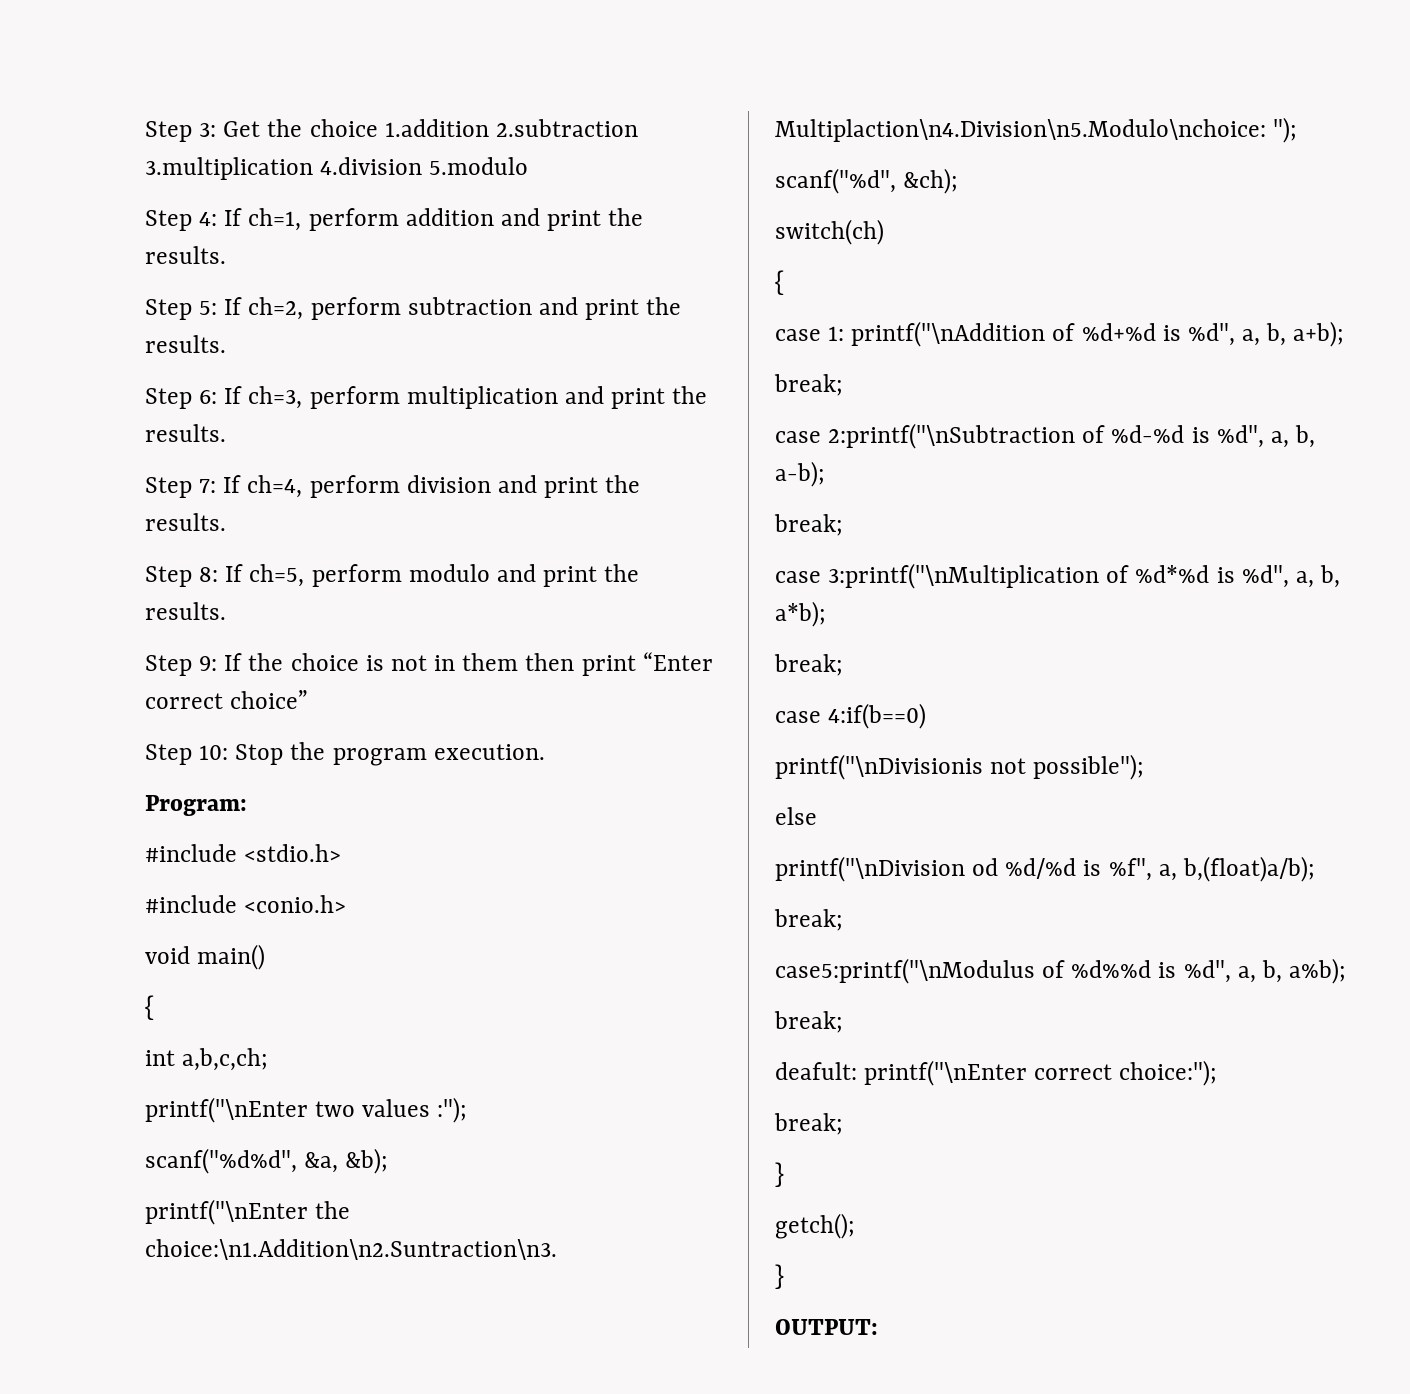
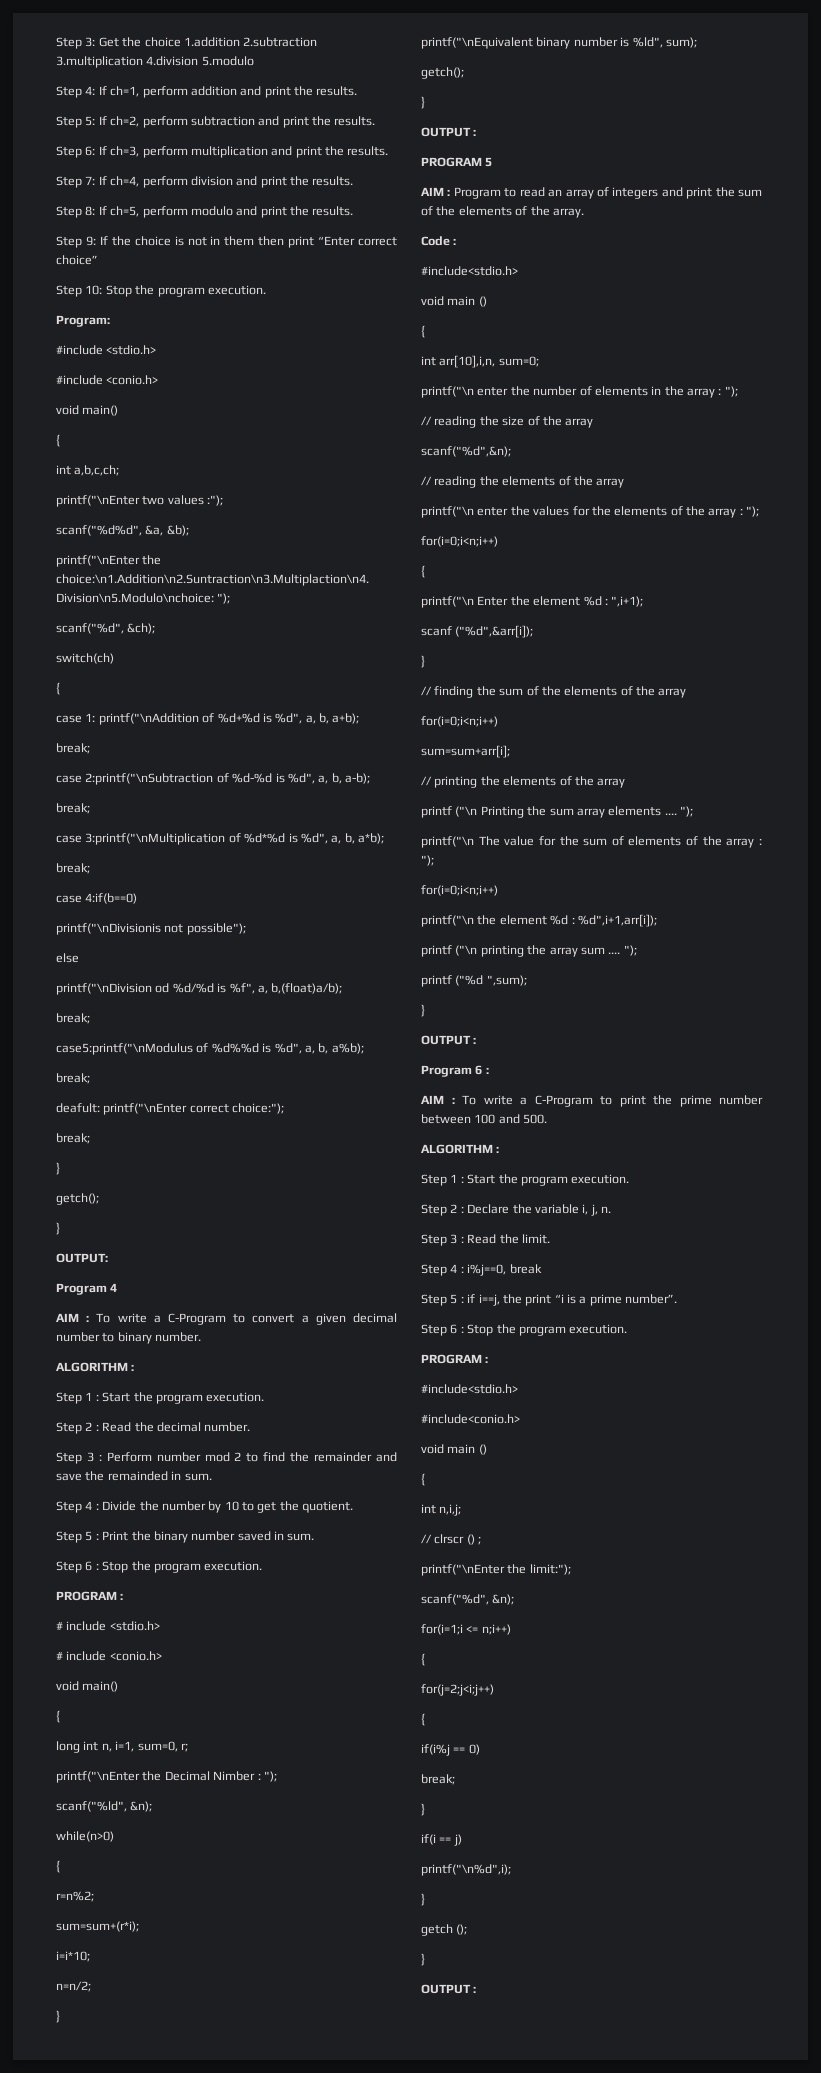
(878, 1327) none -> [56,1283,118,1295] [56,1313,397,1325] [56,1332,202,1344] [56,1362,135,1372] [56,1392,265,1404] [56,1422,251,1434] [56,1452,397,1464] [56,1471,212,1481] [56,1501,354,1513] [56,1531,315,1543] [56,1561,263,1573] [56,1591,124,1601] [56,1621,160,1631] [56,1651,162,1661] [56,1681,119,1692] [56,1710,60,1723] [56,1741,188,1753] [56,1771,277,1783] [56,1801,153,1812] [56,1831,114,1842] [56,1860,60,1873] [56,1891,94,1902] [56,1921,139,1932] [56,1951,90,1962] [56,1981,91,1992] [56,2010,60,2023] [421,37,697,49] [421,67,464,79] [421,96,425,109] [421,127,477,137] [421,157,493,167] [421,187,762,199] [421,206,584,218] [421,236,457,246] [421,266,518,276] [421,296,487,307] [421,325,425,338] [421,355,539,368] [421,386,738,398] [421,416,594,428] [421,446,511,457] [421,476,625,488] [421,506,760,518] [421,536,498,547] [421,565,425,578] [421,596,644,608] [421,625,534,638] [421,655,425,668] [421,686,687,698] [421,716,498,727] [421,745,510,758] [421,776,626,788] [421,806,693,818] [421,836,762,848] [421,855,434,866] [421,885,498,896] [421,914,657,927] [421,945,637,957] [421,975,527,987] [421,1004,425,1017] [421,1035,477,1045] [421,1065,489,1077] [421,1095,763,1107] [421,1114,548,1124] [421,1144,500,1154] [421,1174,630,1186] [421,1204,611,1216] [421,1234,550,1246] [421,1264,542,1276] [421,1294,678,1306] [421,1324,628,1336] [421,1354,489,1364] [421,1384,518,1394] [421,1414,520,1424] [421,1444,487,1455] [421,1473,425,1486] [421,1504,462,1516] [421,1534,482,1545] [421,1564,571,1576] [421,1594,515,1605] [421,1624,511,1635] [421,1653,425,1666] [421,1684,494,1696] [421,1713,425,1726] [421,1744,480,1756] [421,1774,455,1785] [421,1803,425,1816] [421,1834,462,1846] [421,1864,511,1876] [421,1893,425,1906] [421,1924,468,1936] [421,1953,425,1966] [421,1984,477,1994] // Program 4 // AIM : To write a C-Program to convert a given decimal number to binary number. // ALGORITHM : // Step 1 : Start the program execution. // Step 2 : Read the decimal number. // Step 3 : Perform number mod 2 to find the remainder and save the remainded in sum. // Step 4 : Divide the number by 10 to get the quotient. // Step 5 : Print the binary number saved in sum. // Step 6 : Stop the program execution. // PROGRAM : // # include <stdio.h> // # include <conio.h> // void main() // { // long int n, i=1, sum=0, r; // printf("\nEnter the Decimal Nimber : "); // scanf("%ld", &n); // while(n>0) // { // r=n%2; // sum=sum+(r*i); // i=i*10; // n=n/2; // } // printf("\nEquivalent binary number is %ld", sum); // getch(); // } // OUTPUT : // PROGRAM 5 // AIM : Program to read an array of integers and print the sum of the elements of the array. // Code : // #include<stdio.h> // void main () // { // int arr[10],i,n, sum=0; // printf("\n enter the number of elements in the array : "); // // reading the size of the array // scanf("%d",&n); // // reading the elements of the array // printf("\n enter the values for the elements of the array : "); // for(i=0;i<n;i++) // { // printf("\n Enter the element %d : ",i+1); // scanf ("%d",&arr[i]); // } // // finding the sum of the elements of the array // for(i=0;i<n;i++) // sum=sum+arr[i]; // // printing the elements of the array // printf ("\n Printing the sum array elements .... "); // printf("\n The value for the sum of elements of the array : "); // for(i=0;i<n;i++) // printf("\n the element %d : %d",i+1,arr[i]); // printf ("\n printing the array sum .... "); // printf ("%d ",sum); // } // OUTPUT : // Program 6 : // AIM : To write a C-Program to print the prime number between 100 and 500. // ALGORITHM : // Step 1 : Start the program execution. // Step 2 : Declare the variable i, j, n. // Step 3 : Read the limit. // Step 4 : i%j==0, break // Step 5 : if i==j, the print “i is a prime number”. // Step 6 : Stop the program execution. // PROGRAM : // #include<stdio.h> // #include<conio.h> // void main () // { // int n,i,j; // // clrscr () ; // printf("\nEnter the limit:"); // scanf("%d", &n); // for(i=1;i <= n;i++) // { // for(j=2;j<i;j++) // { // if(i%j == 0) // break; // } // if(i == j) // printf("\n%d",i); // } // getch (); // } // OUTPUT :

